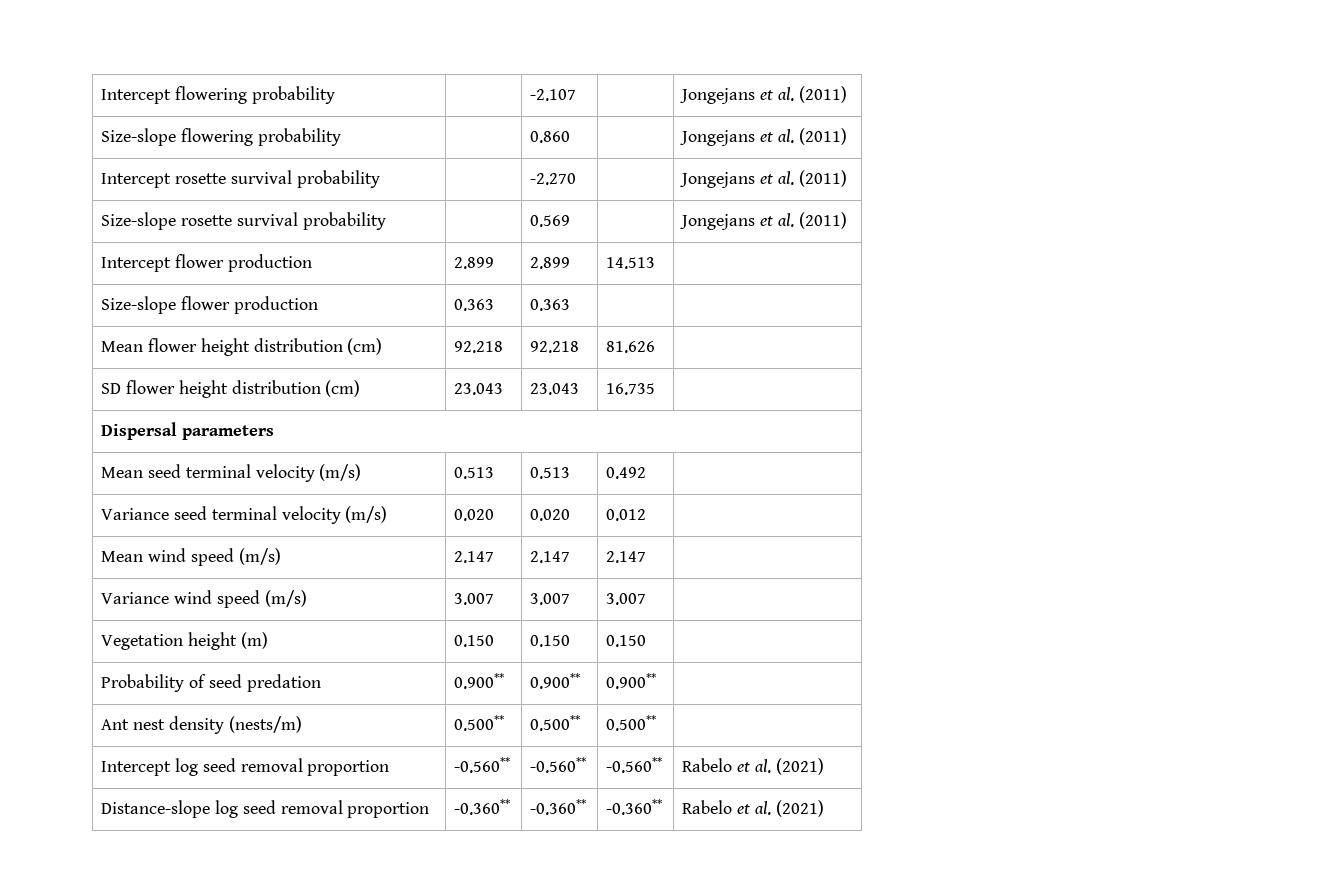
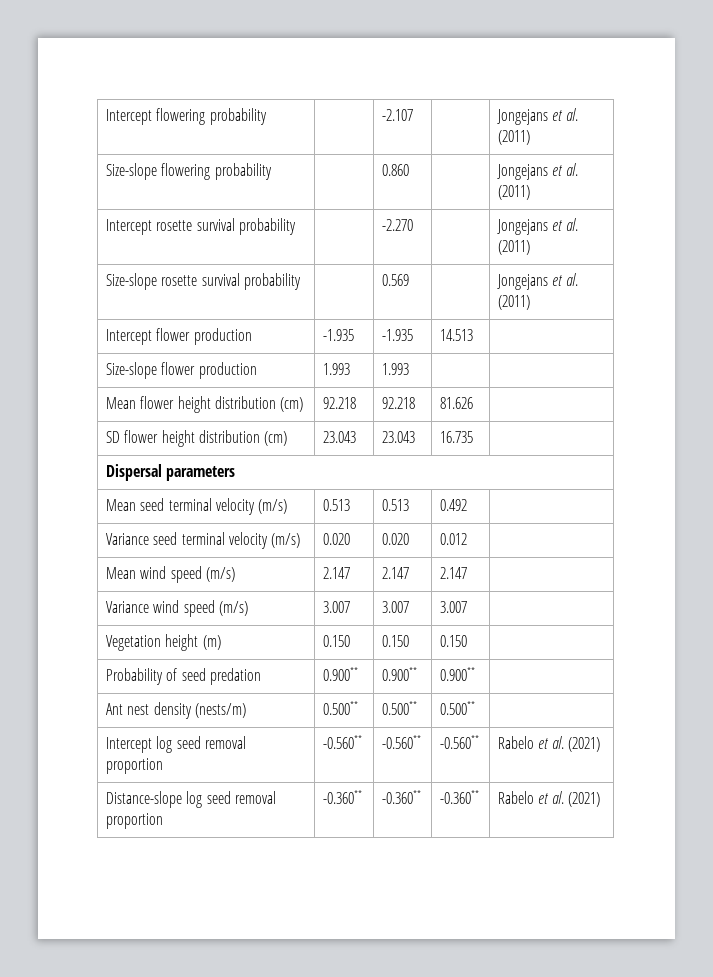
[454,257,495,269] [530,257,571,269] 2.899 | 2.899 -> [323,329,355,341] [382,329,414,341] -1.935 | -1.935
[454,299,495,311] [530,299,571,311] 0.363 | 0.363 -> [323,363,351,375] [382,363,410,375] 1.993 | 1.993

